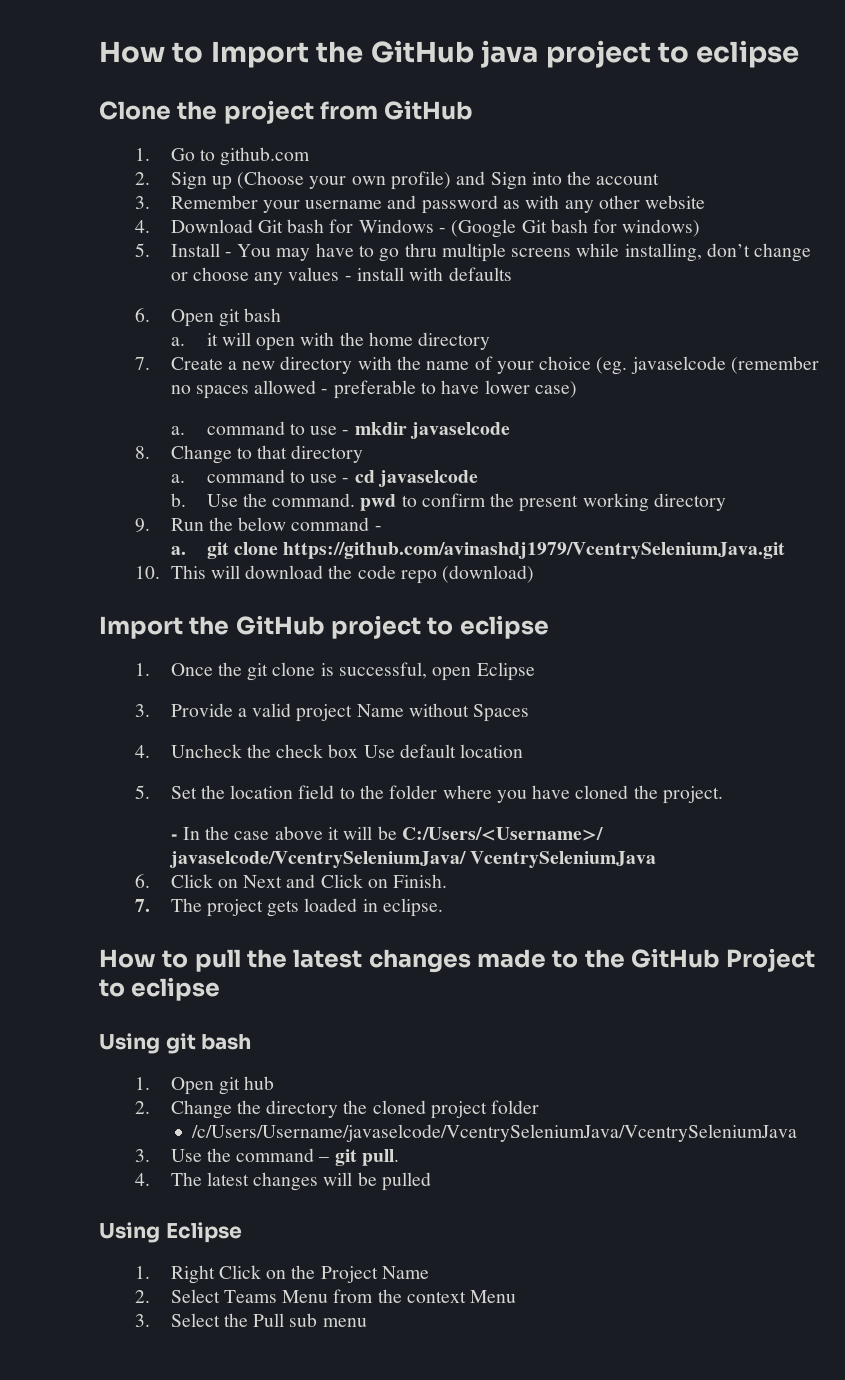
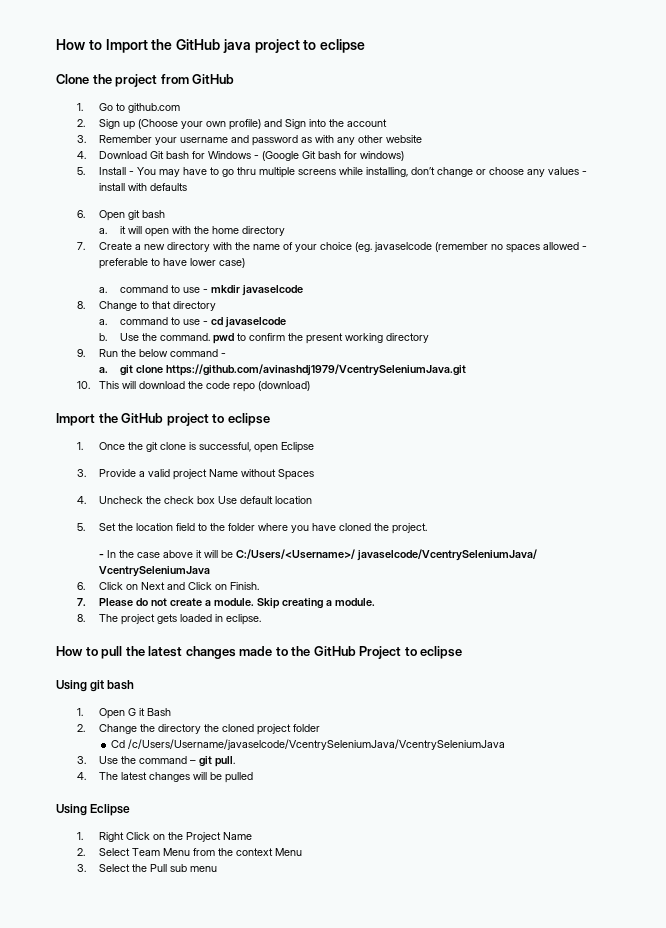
(150, 905) none -> [98,598,375,609] [77,614,86,622] Please do not create a module. Skip creating a module. // 8.
[218,1076,275,1095] git hub -> [127,708,171,716] G it Bash
(540, 1107) none -> [110,740,125,748] Cd
[223,1290,277,1303] Teams -> [131,848,160,856] Team

